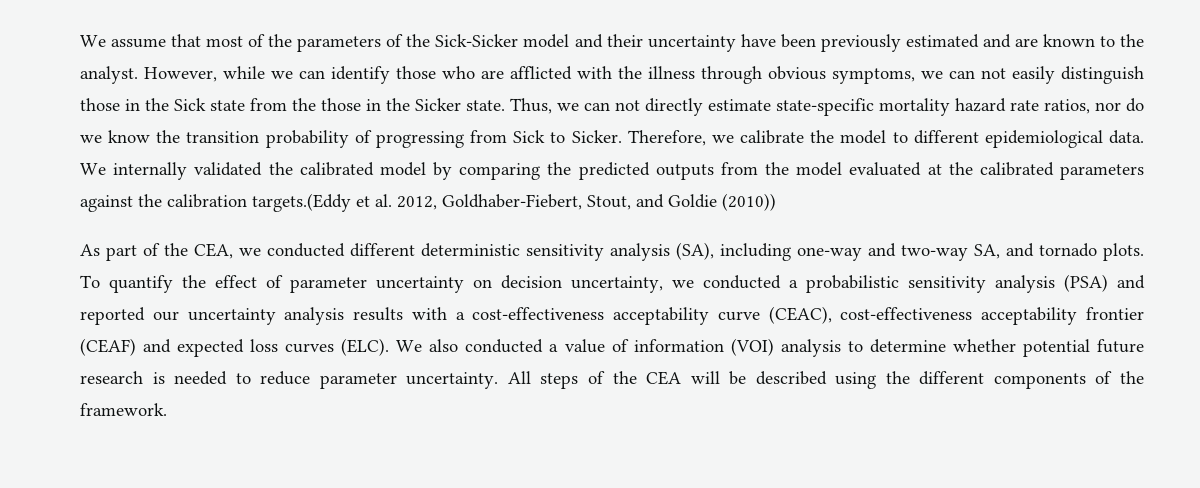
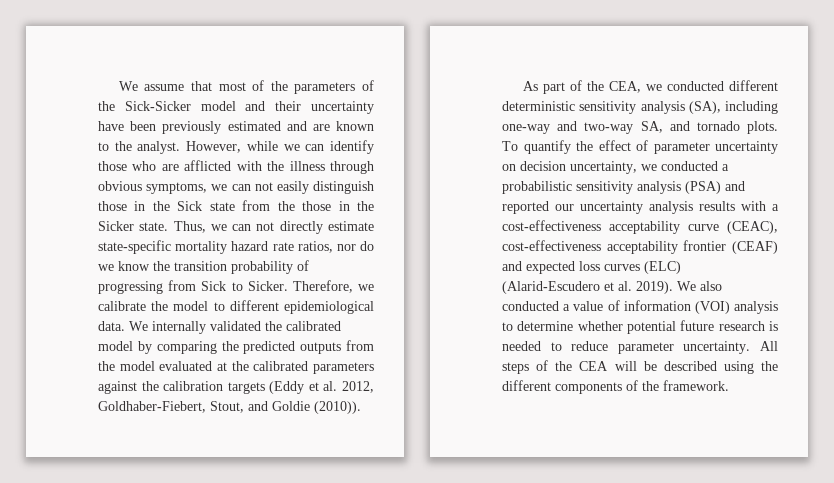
[252,193,351,212] targets.(Eddy -> [227,381,305,394] targets (Eddy
[722,193,776,211] (2010)) -> [314,401,361,414] (2010)).
[341,338,390,356] (ELC). -> [644,261,681,274] [502,281,673,294] (ELC) (Alarid-Escudero et al. 2019).

